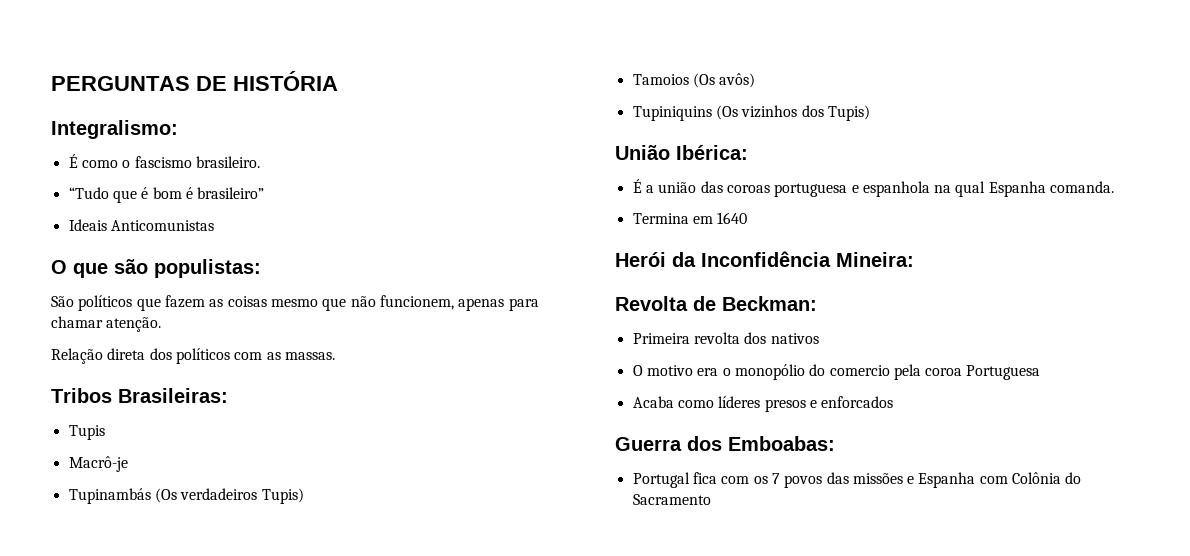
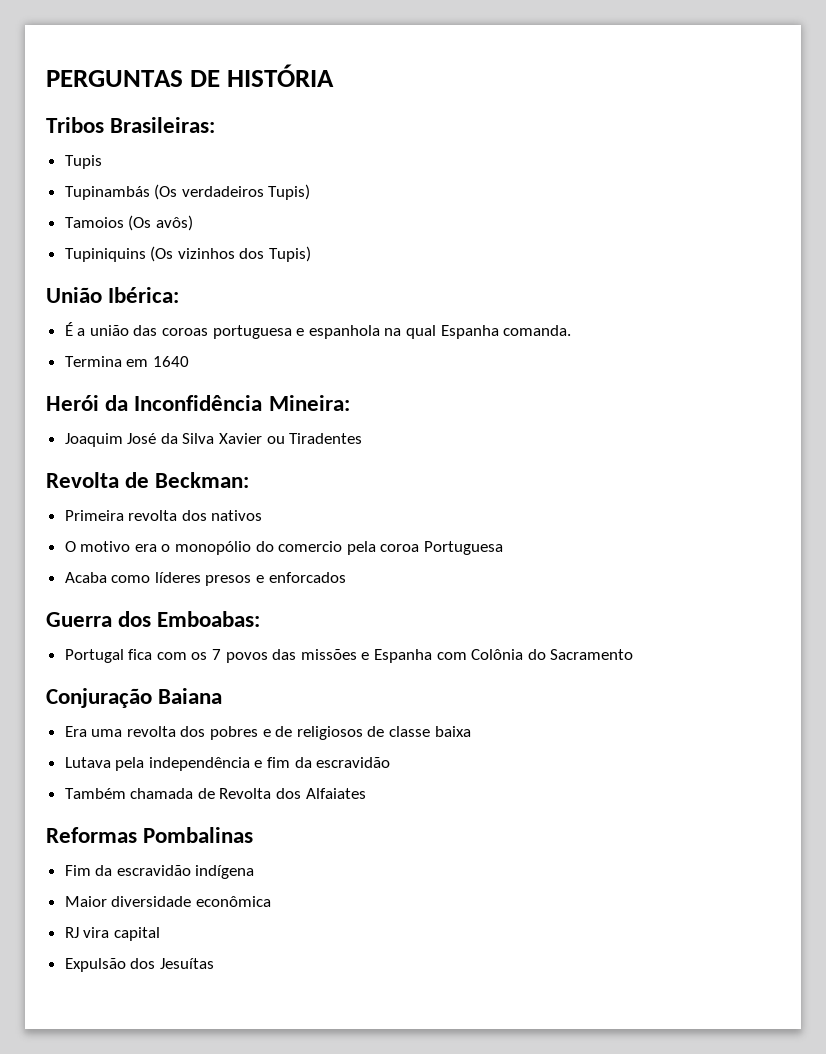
[51,120,178,139] [68,154,260,168] [68,187,265,203] [68,219,214,231] [51,259,261,278] [51,295,539,311] [51,316,162,332] [51,348,335,364] // Integralismo: // É como o fascismo brasileiro. // “Tudo que é bom é brasileiro” // Ideais Anticomunistas // O que são populistas: // São políticos que fazem as coisas mesmo que não funcionem, apenas para chamar atenção. // Relação direta dos políticos com as massas. -> (335, 75) none
[68,456,128,472] // Macrô-je -> (102, 162) none
(914, 259) none -> [64,433,363,447] // Joaquim José da Silva Xavier ou Tiradentes
(711, 499) none -> [46,688,223,708] [64,726,471,740] [64,757,391,771] [64,788,366,799] [46,827,254,843] [64,865,255,879] [64,896,271,907] [64,927,160,941] [64,958,214,972] // Conjuração Baiana // Era uma revolta dos pobres e de religiosos de classe baixa // Lutava pela independência e fim da escravidão // Também chamada de Revolta dos Alfaiates // Reformas Pombalinas // Fim da escravidão indígena // Maior diversidade econômica // RJ vira capital // Expulsão dos Jesuítas

